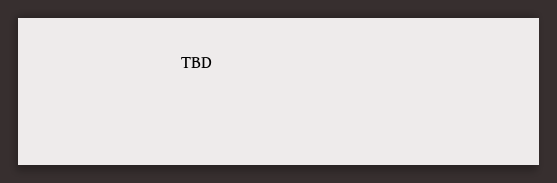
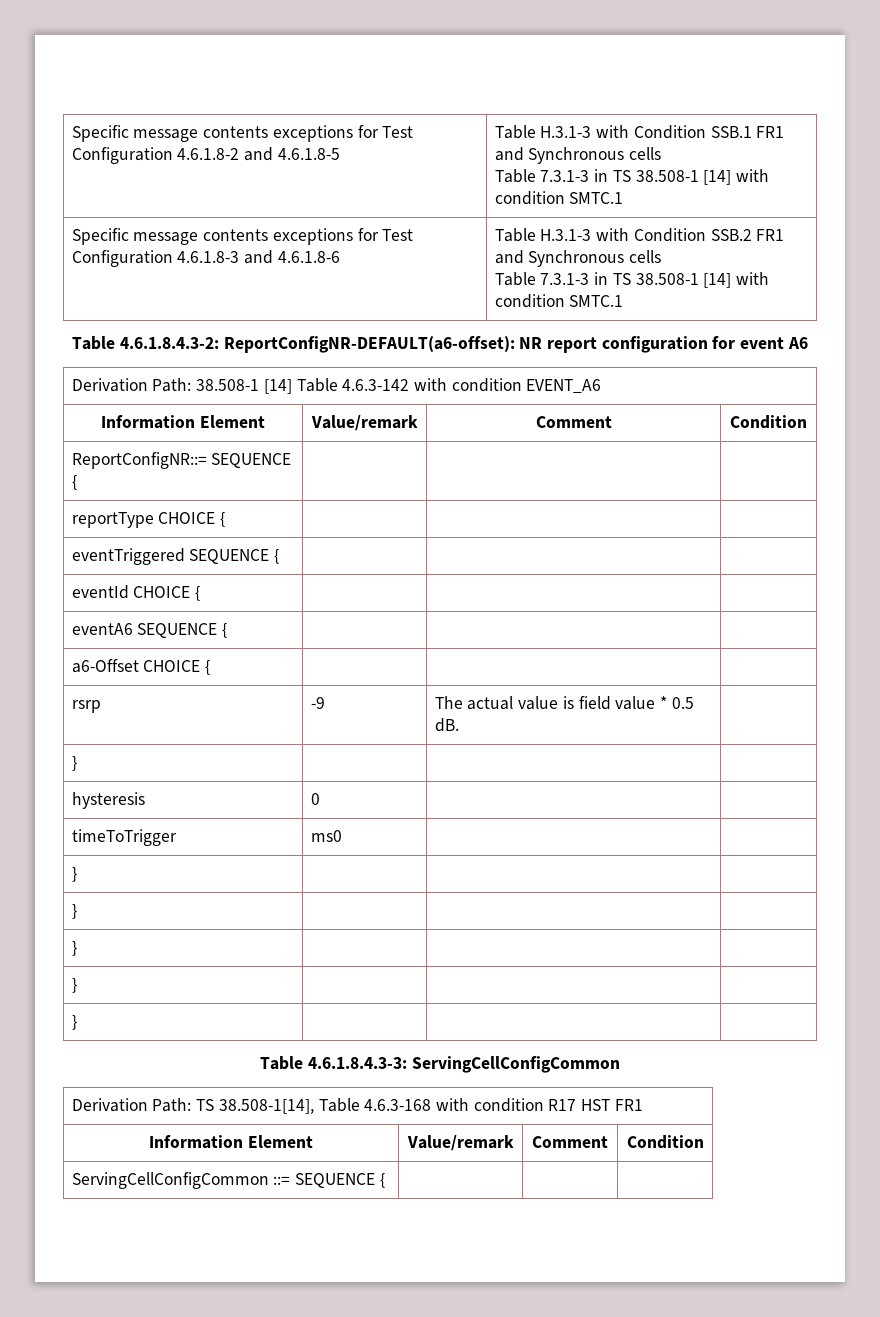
[180,57,212,68] TBD -> [71,125,414,142] [71,147,340,164] [494,125,785,139] [494,147,662,164] [494,169,769,185] [494,191,624,205] [71,228,414,245] [71,250,340,267] [494,228,785,242] [494,250,662,267] [494,272,769,288] [494,294,624,308] [72,336,808,353] [71,378,602,394] [101,415,265,429] [310,415,418,431] [535,416,612,428] [730,415,807,429] [71,452,292,469] [71,475,77,490] [71,512,226,528] [71,548,280,565] [71,585,201,601] [71,623,228,638] [71,659,211,675] [71,700,101,713] [310,697,325,709] [434,696,694,710] [434,718,459,732] [71,756,77,771] [71,792,145,809] [310,793,320,805] [71,829,177,846] [310,830,342,842] [71,867,77,882] [71,904,77,919] [71,941,77,956] [71,978,77,993] [71,1015,77,1030] [260,1056,620,1073] [71,1098,643,1114] [149,1135,313,1149] [406,1135,514,1151] [532,1136,608,1148] [626,1135,704,1149] [71,1172,385,1189] Specific message contents exceptions for Test Configuration 4.6.1.8-2 and 4.6.1.8-5 | Table H.3.1-3 with Condition SSB.1 FR1 and Synchronous cells // Table 7.3.1-3 in TS 38.508-1 [14] with condition SMTC.1 // Specific message contents exceptions for Test Configuration 4.6.1.8-3 and 4.6.1.8-6 | Table H.3.1-3 with Condition SSB.2 FR1 and Synchronous cells // Table 7.3.1-3 in TS 38.508-1 [14] with condition SMTC.1 // Table 4.6.1.8.4.3-2: ReportConfigNR-DEFAULT(a6-offset): NR report configuration for event A6 // Derivation Path: 38.508-1 [14] Table 4.6.3-142 with condition EVENT_A6 // Information Element | Value/remark | Comment | Condition // ReportConfigNR::= SEQUENCE { | | | // reportType CHOICE { | | | // eventTriggered SEQUENCE { | | | // eventId CHOICE { | | | // eventA6 SEQUENCE { | | | // a6-Offset CHOICE { | | | // rsrp | -9 | The actual value is field value * 0.5 dB. | // } | | | // hysteresis | 0 | | // timeToTrigger | ms0 | | // } | | | // } | | | // } | | | // } | | | // } | | | // Table 4.6.1.8.4.3-3: ServingCellConfigCommon // Derivation Path: TS 38.508-1[14], Table 4.6.3-168 with condition R17 HST FR1 // Information Element | Value/remark | Comment | Condition // ServingCellConfigCommon ::= SEQUENCE { | | |

